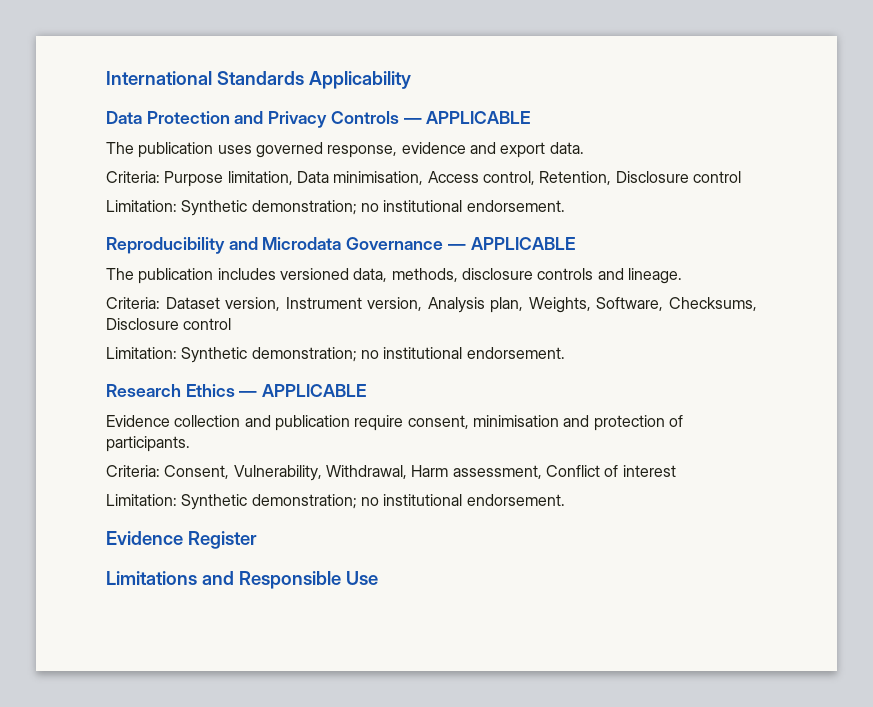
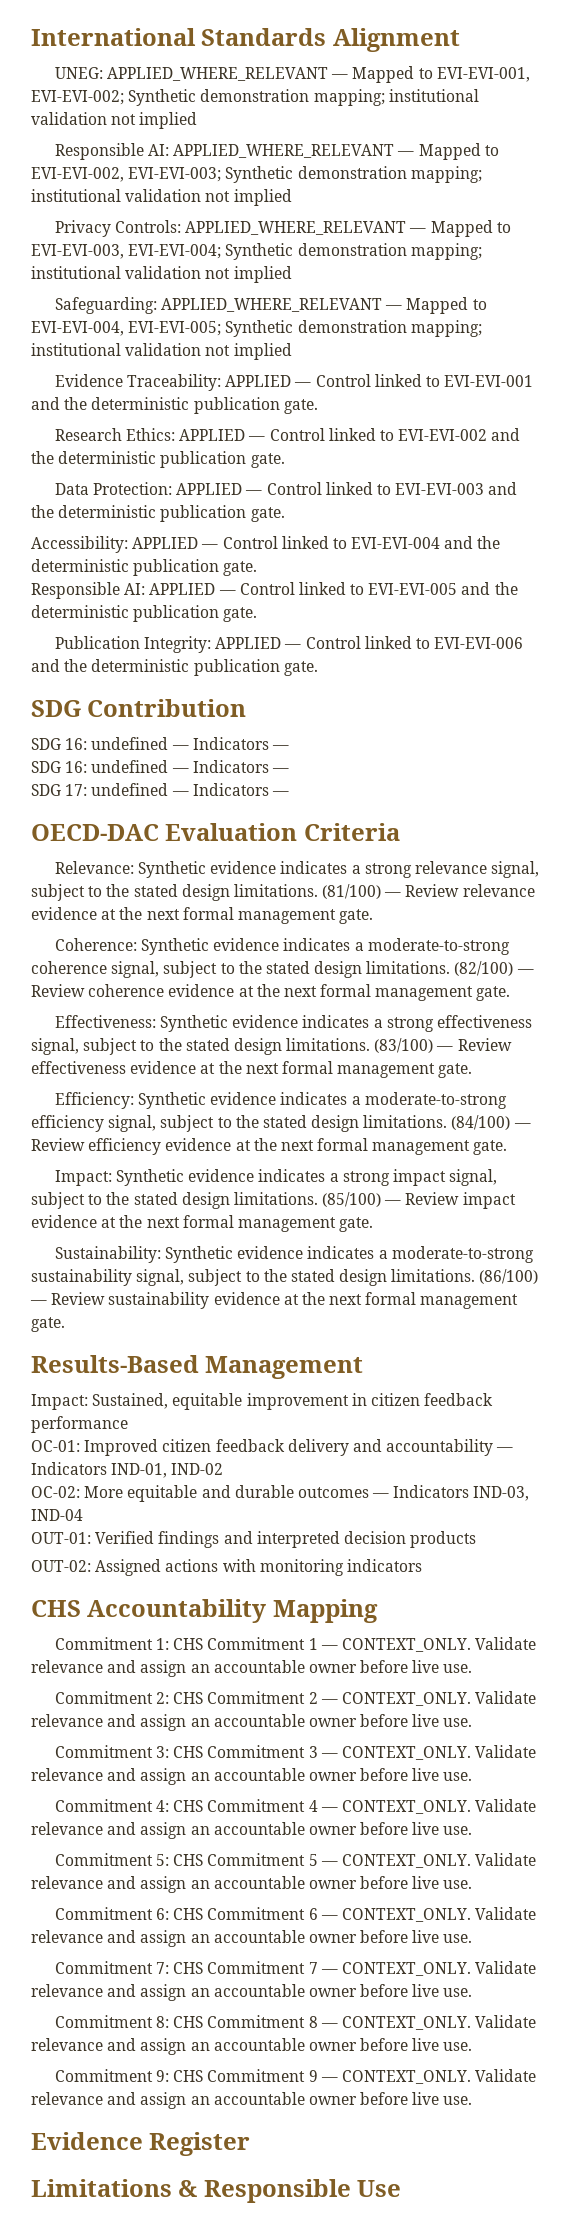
[308,71,411,89] [106,111,531,128] [106,142,584,158] [106,171,741,187] [106,200,565,216] [106,237,575,254] [106,268,682,284] [106,297,757,313] [106,318,232,330] [106,347,565,363] [106,384,367,397] [106,415,683,431] [106,436,190,452] [106,465,676,481] [106,494,565,510] Applicability // Data Protection and Privacy Controls — APPLICABLE // The publication uses governed response, evidence and export data. // Criteria: Purpose limitation, Data minimisation, Access control, Retention, Disclosure control // Limitation: Synthetic demonstration; no institutional endorsement. // Reproducibility and Microdata Governance — APPLICABLE // The publication includes versioned data, methods, disclosure controls and lineage. // Criteria: Dataset version, Instrument version, Analysis plan, Weights, Software, Checksums, Disclosure control // Limitation: Synthetic demonstration; no institutional endorsement. // Research Ethics — APPLICABLE // Evidence collection and publication require consent, minimisation and protection of participants. // Criteria: Consent, Vulnerability, Withdrawal, Harm assessment, Conflict of interest // Limitation: Synthetic demonstration; no institutional endorsement. -> [332,28,460,52] [54,66,530,83] [31,89,479,106] [31,112,198,129] [54,143,499,160] [31,166,482,183] [31,189,292,206] [54,220,511,237] [31,243,482,260] [31,266,292,283] [54,297,487,314] [31,320,482,337] [31,343,292,360] [54,374,534,391] [31,397,318,414] [54,428,521,441] [31,451,285,468] [54,482,518,495] [31,505,285,522] [31,536,501,553] [31,559,258,576] [31,582,518,599] [31,605,258,622] [54,636,524,653] [31,659,318,676] [31,699,247,717] [31,737,289,750] [31,760,289,773] [31,783,289,796] [31,823,400,841] [54,861,540,878] [31,884,535,901] [31,907,374,924] [54,938,510,955] [31,961,534,978] [31,984,511,1001] [54,1015,532,1032] [31,1038,512,1055] [31,1061,473,1078] [54,1092,507,1109] [31,1115,531,1132] [31,1138,508,1155] [54,1169,498,1186] [31,1192,516,1209] [31,1215,374,1232] [54,1246,534,1263] [31,1269,539,1286] [30,1292,519,1309] [31,1317,65,1332] [31,1355,364,1379] [31,1393,494,1410] [31,1416,128,1433] [31,1439,514,1456] [31,1462,224,1478] [31,1485,530,1502] [31,1509,83,1521] [31,1531,477,1548] [31,1559,422,1576] [31,1599,378,1623] [54,1637,537,1652] [31,1660,473,1677] [54,1691,537,1706] [31,1714,473,1731] [54,1745,537,1760] [31,1768,473,1785] [54,1799,537,1814] [31,1822,473,1839] [54,1853,537,1868] [31,1876,473,1893] [54,1907,537,1922] [31,1930,473,1947] [54,1961,537,1976] [31,1984,473,2001] [54,2015,537,2030] [31,2038,473,2055] [54,2069,537,2084] [31,2092,473,2109] Alignment // UNEG: APPLIED_WHERE_RELEVANT — Mapped to EVI-EVI-001, EVI-EVI-002; Synthetic demonstration mapping; institutional validation not implied // Responsible AI: APPLIED_WHERE_RELEVANT — Mapped to EVI-EVI-002, EVI-EVI-003; Synthetic demonstration mapping; institutional validation not implied // Privacy Controls: APPLIED_WHERE_RELEVANT — Mapped to EVI-EVI-003, EVI-EVI-004; Synthetic demonstration mapping; institutional validation not implied // Safeguarding: APPLIED_WHERE_RELEVANT — Mapped to EVI-EVI-004, EVI-EVI-005; Synthetic demonstration mapping; institutional validation not implied // Evidence Traceability: APPLIED — Control linked to EVI-EVI-001 and the deterministic publication gate. // Research Ethics: APPLIED — Control linked to EVI-EVI-002 and the deterministic publication gate. // Data Protection: APPLIED — Control linked to EVI-EVI-003 and the deterministic publication gate. // Accessibility: APPLIED — Control linked to EVI-EVI-004 and the deterministic publication gate. // Responsible AI: APPLIED — Control linked to EVI-EVI-005 and the deterministic publication gate. // Publication Integrity: APPLIED — Control linked to EVI-EVI-006 and the deterministic publication gate. // SDG Contribution // SDG 16: undefined — Indicators — // SDG 16: undefined — Indicators — // SDG 17: undefined — Indicators — // OECD-DAC Evaluation Criteria // Relevance: Synthetic evidence indicates a strong relevance signal, subject to the stated design limitations. (81/100) — Review relevance evidence at the next formal management gate. // Coherence: Synthetic evidence indicates a moderate-to-strong coherence signal, subject to the stated design limitations. (82/100) — Review coherence evidence at the next formal management gate. // Effectiveness: Synthetic evidence indicates a strong effectiveness signal, subject to the stated design limitations. (83/100) — Review effectiveness evidence at the next formal management gate. // Efficiency: Synthetic evidence indicates a moderate-to-strong efficiency signal, subject to the stated design limitations. (84/100) — Review efficiency evidence at the next formal management gate. // Impact: Synthetic evidence indicates a strong impact signal, subject to the stated design limitations. (85/100) — Review impact evidence at the next formal management gate. // Sustainability: Synthetic evidence indicates a moderate-to-strong sustainability signal, subject to the stated design limitations. (86/100) — Review sustainability evidence at the next formal management gate. // Results-Based Management // Impact: Sustained, equitable improvement in citizen feedback performance // OC-01: Improved citizen feedback delivery and accountability — Indicators IND-01, IND-02 // OC-02: More equitable and durable outcomes — Indicators IND-03, IND-04 // OUT-01: Verified findings and interpreted decision products // OUT-02: Assigned actions with monitoring indicators // CHS Accountability Mapping // Commitment 1: CHS Commitment 1 — CONTEXT_ONLY. Validate relevance and assign an accountable owner before live use. // Commitment 2: CHS Commitment 2 — CONTEXT_ONLY. Validate relevance and assign an accountable owner before live use. // Commitment 3: CHS Commitment 3 — CONTEXT_ONLY. Validate relevance and assign an accountable owner before live use. // Commitment 4: CHS Commitment 4 — CONTEXT_ONLY. Validate relevance and assign an accountable owner before live use. // Commitment 5: CHS Commitment 5 — CONTEXT_ONLY. Validate relevance and assign an accountable owner before live use. // Commitment 6: CHS Commitment 6 — CONTEXT_ONLY. Validate relevance and assign an accountable owner before live use. // Commitment 7: CHS Commitment 7 — CONTEXT_ONLY. Validate relevance and assign an accountable owner before live use. // Commitment 8: CHS Commitment 8 — CONTEXT_ONLY. Validate relevance and assign an accountable owner before live use. // Commitment 9: CHS Commitment 9 — CONTEXT_ONLY. Validate relevance and assign an accountable owner before live use.
[201,571,234,585] and -> [178,2180,198,2197] &

